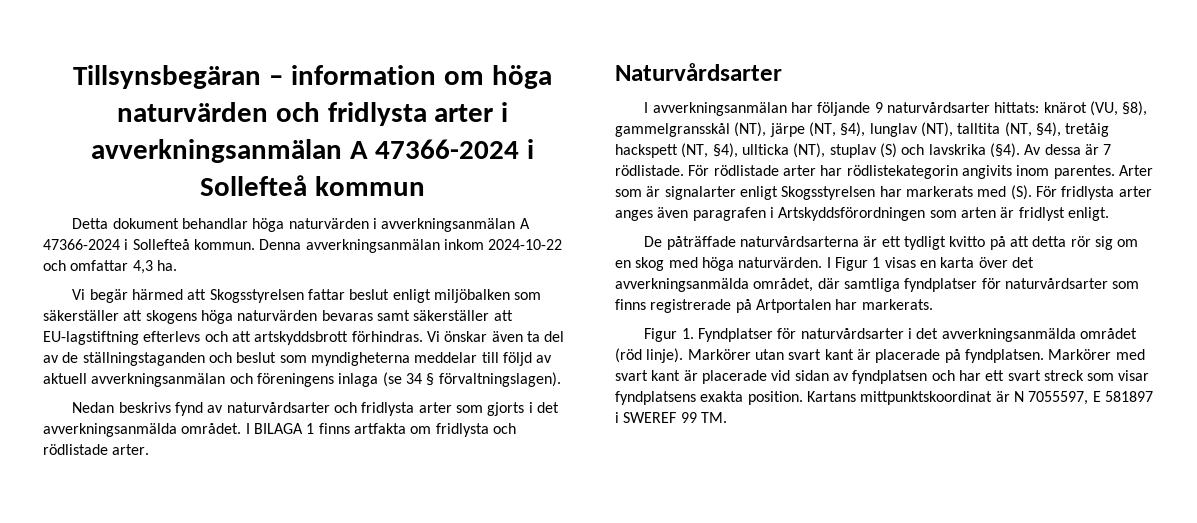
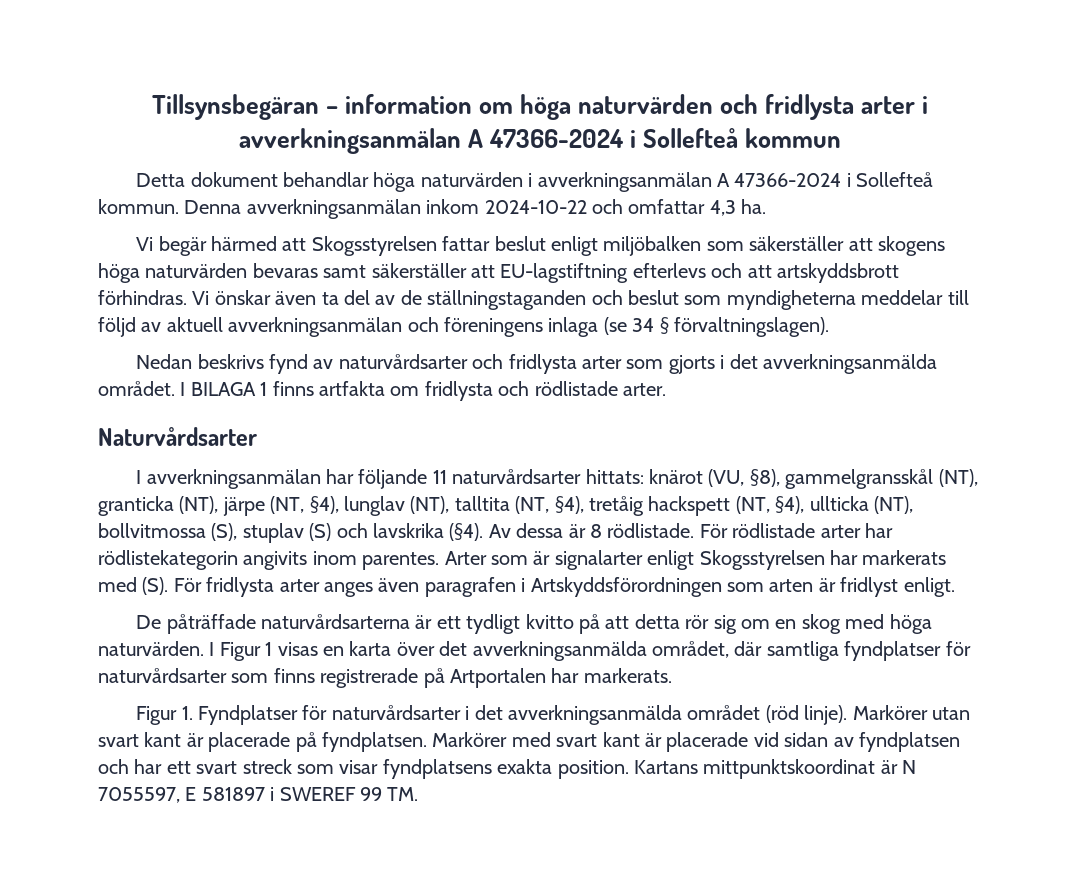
[874,102,883,113] 9 -> [432,470,447,484] 11
(767, 129) none -> [98,496,219,516] granticka (NT),
(826, 150) none -> [98,523,238,541] bollvitmossa (S),
[1103,144,1112,155] 7 -> [589,524,602,538] 8

